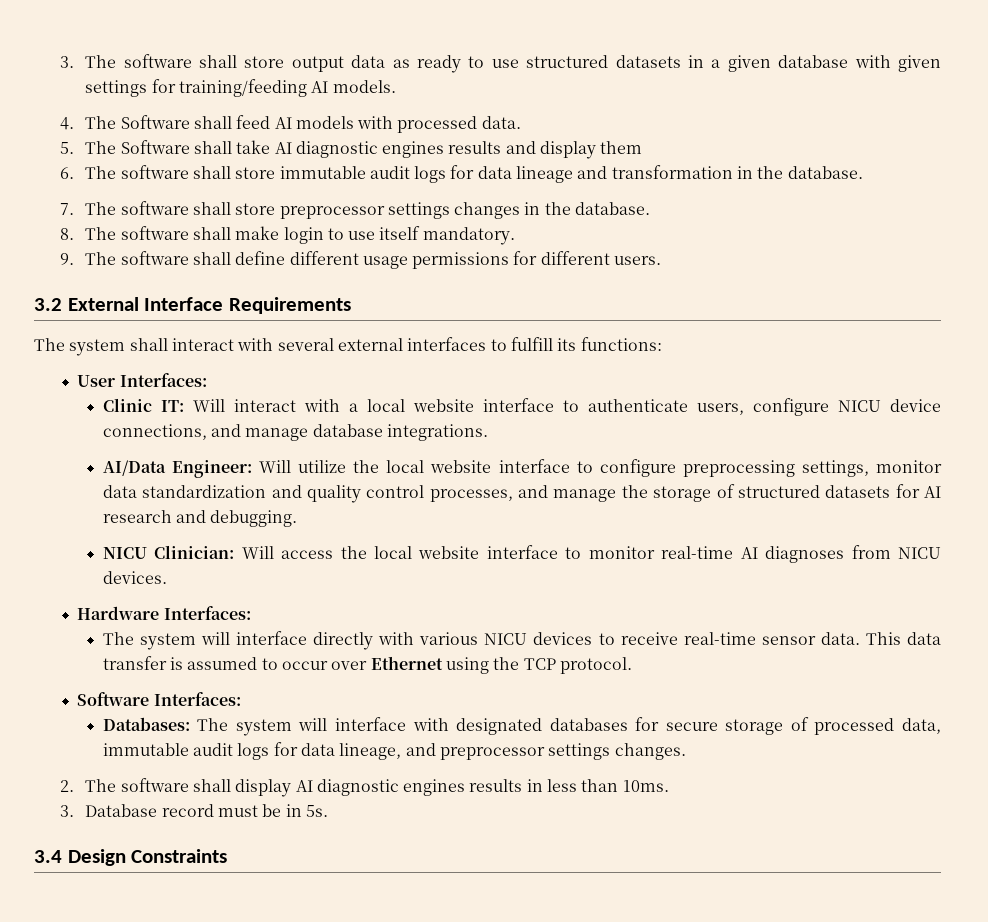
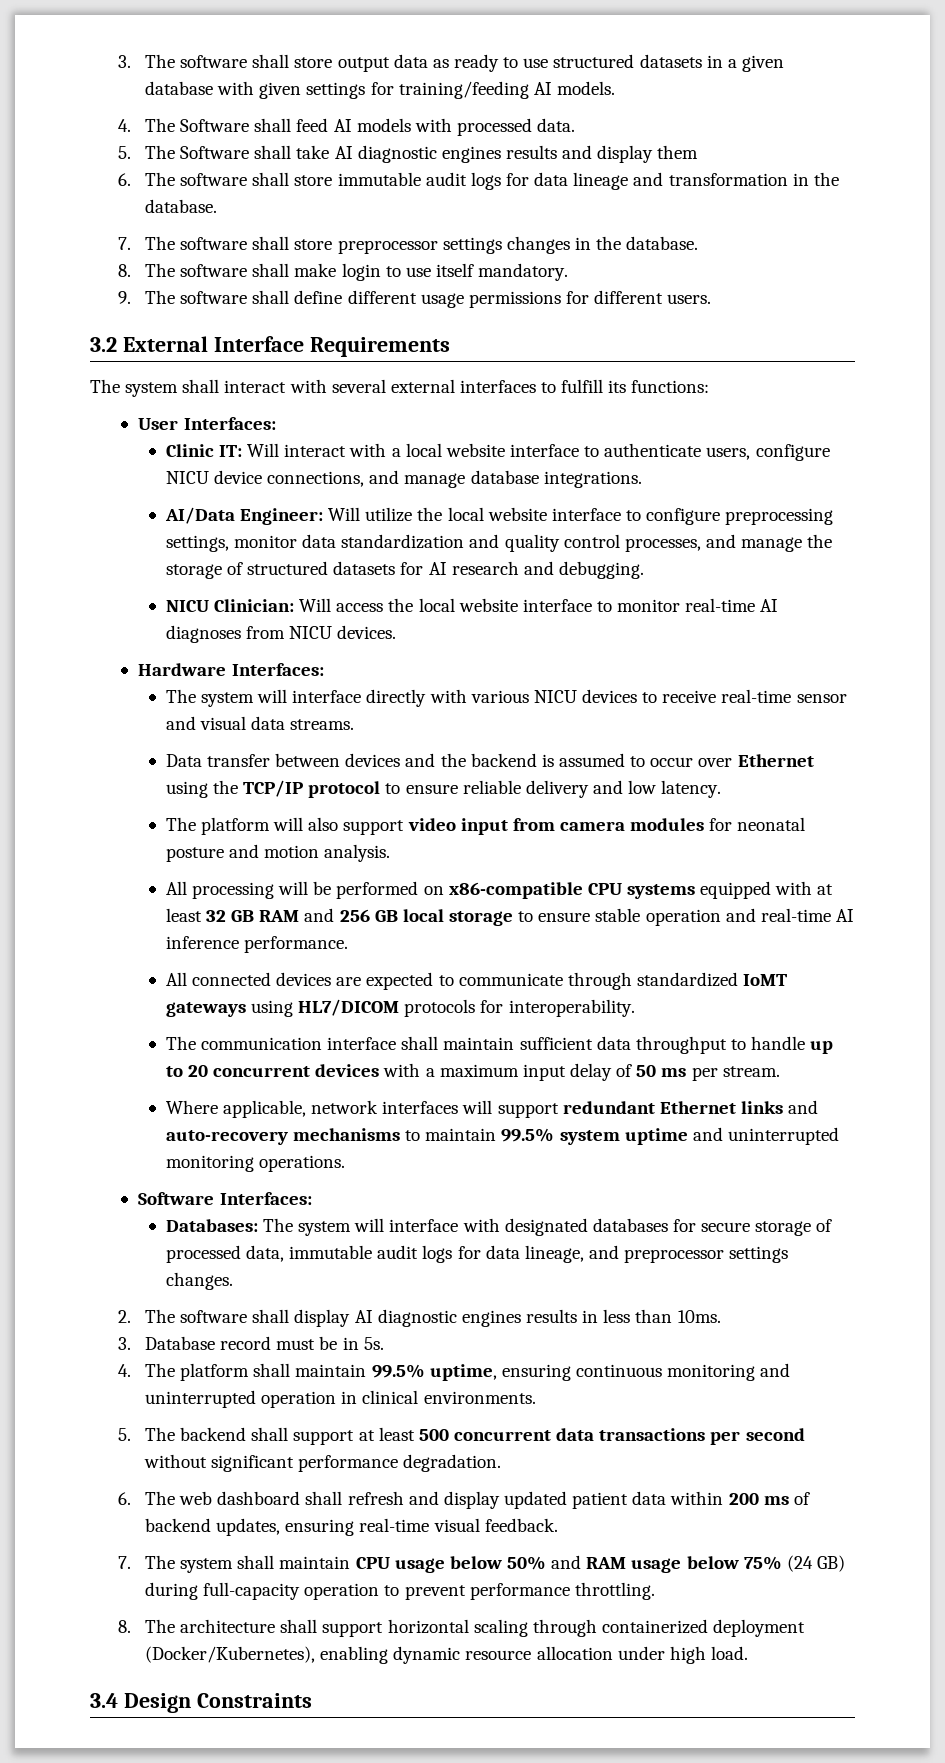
[820,632,942,645] [102,656,167,670] data. This data transfer -> [165,716,355,730] [165,753,537,767] and visual data streams. // Data transfer between devices and the backend
[523,657,633,674] TCP protocol. -> [243,780,722,798] [165,817,806,835] [165,844,391,862] [165,881,834,899] [165,908,854,926] [165,936,349,953] [165,972,788,990] [165,999,635,1017] [165,1036,834,1054] [165,1063,780,1081] [165,1100,819,1118] [165,1127,840,1145] [165,1155,346,1172] TCP/IP protocol to ensure reliable delivery and low latency. // The platform will also support video input from camera modules for neonatal posture and motion analysis. // All processing will be performed on x86-compatible CPU systems equipped with at least 32 GB RAM and 256 GB local storage to ensure stable operation and real-time AI inference performance. // All connected devices are expected to communicate through standardized IoMT gateways using HL7/DICOM protocols for interoperability. // The communication interface shall maintain sufficient data throughput to handle up to 20 concurrent devices with a maximum input delay of 50 ms per stream. // Where applicable, network interfaces will support redundant Ethernet links and auto-recovery mechanisms to maintain 99.5% system uptime and uninterrupted monitoring operations.
(328, 811) none -> [117,1363,791,1381] [145,1390,536,1408] [117,1427,805,1445] [144,1454,502,1472] [117,1491,810,1509] [145,1518,558,1536] [117,1555,845,1573] [145,1582,655,1600] [117,1619,806,1637] [145,1646,748,1664] // 4. The platform shall maintain 99.5% uptime, ensuring continuous monitoring and uninterrupted operation in clinical environments. // 5. The backend shall support at least 500 concurrent data transactions per second without significant performance degradation. // 6. The web dashboard shall refresh and display updated patient data within 200 ms of backend updates, ensuring real-time visual feedback. // 7. The system shall maintain CPU usage below 50% and RAM usage below 75% (24 GB) during full-capacity operation to prevent performance throttling. // 8. The architecture shall support horizontal scaling through containerized deployment (Docker/Kubernetes), enabling dynamic resource allocation under high load.

